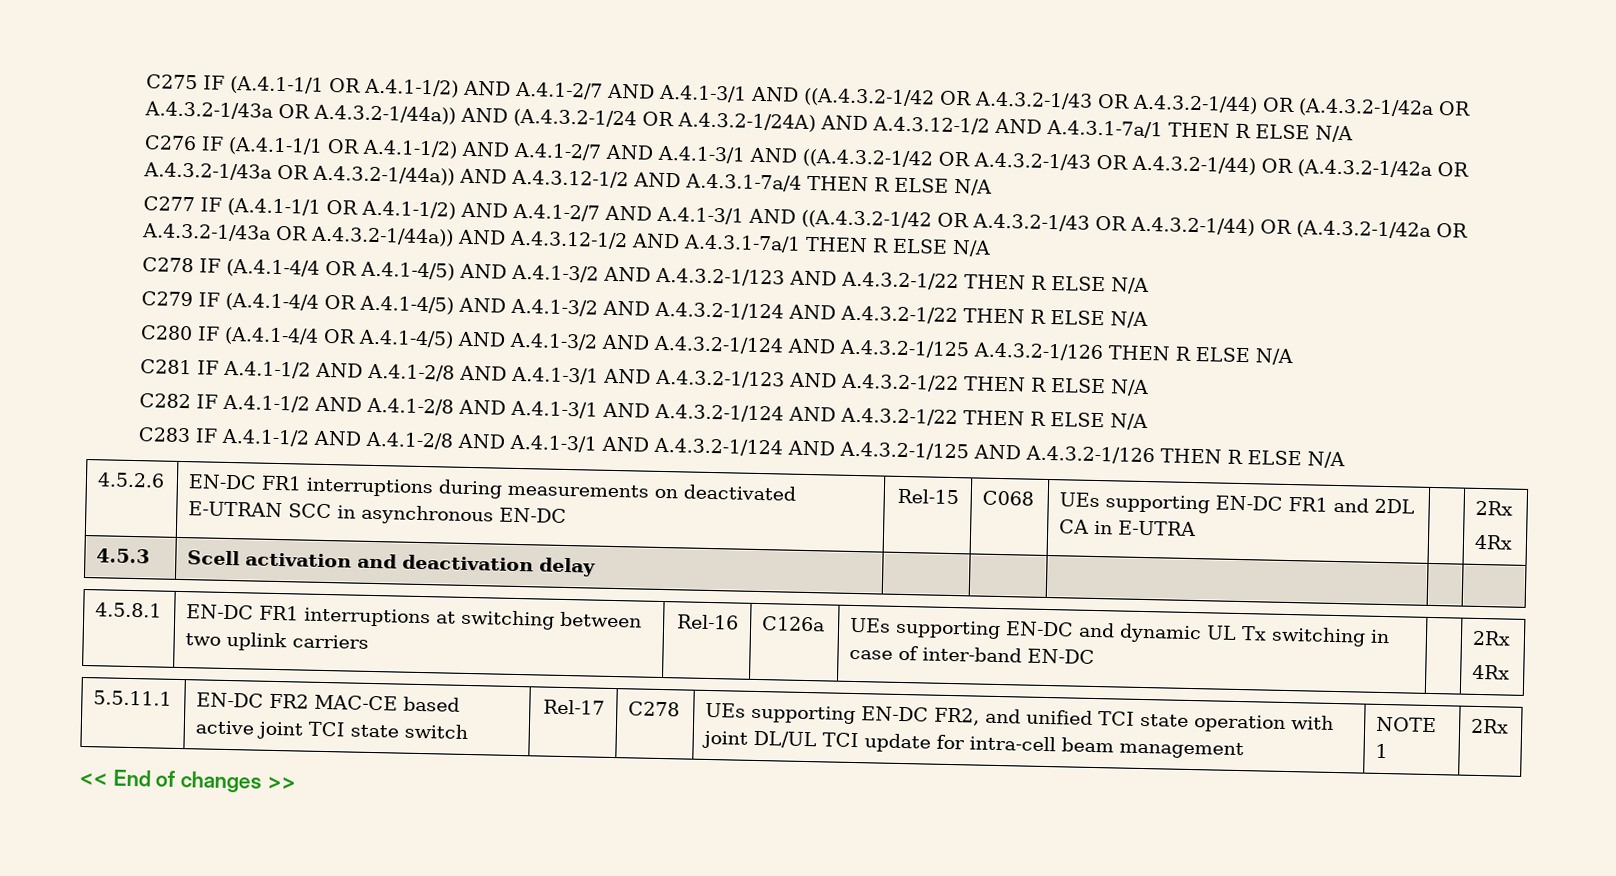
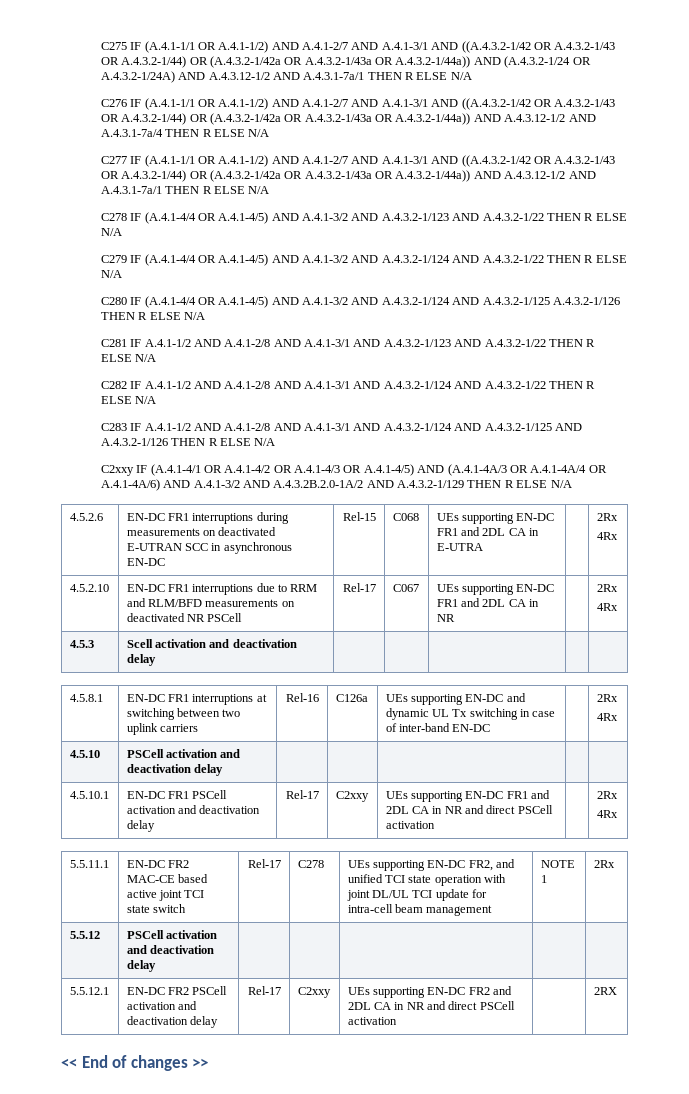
(1345, 460) none -> [100,464,607,476] [100,479,572,491] // C2xxy IF (A.4.1-4/1 OR A.4.1-4/2 OR A.4.1-4/3 OR A.4.1-4/5) AND (A.4.1-4A/3 OR A.4.1-4A/4 OR A.4.1-4A/6) AND A.4.1-3/2 AND A.4.3.2B.2.0-1A/2 AND A.4.3.2-1/129 THEN R ELSE N/A
(1514, 542) none -> [69,584,109,592] [126,583,318,595] [126,598,295,607] [126,613,243,622] [342,583,376,592] [392,584,419,592] [436,584,555,595] [436,598,540,607] [436,614,455,622] [596,584,618,592] [596,603,618,611] // 4.5.2.10 | EN-DC FR1 interruptions due to RRM and RLM/BFD measurements on deactivated NR PSCell | Rel-17 | C067 | UEs supporting EN-DC FR1 and 2DL CA in NR | | 2Rx // 4Rx
(1511, 672) none -> [69,750,100,758] [126,749,241,758] [126,764,223,776] [69,791,109,799] [126,790,228,799] [126,805,261,814] [126,820,155,832] [285,790,319,799] [335,791,369,802] [385,790,551,802] [385,805,553,814] [385,821,435,829] [596,791,618,799] [596,810,618,818] // 4.5.10 | PSCell activation and deactivation delay | | | | | // 4.5.10.1 | EN-DC FR1 PSCell activation and deactivation delay | Rel-17 | C2xxy | UEs supporting EN-DC FR1 and 2DL CA in NR and direct PSCell activation | | 2Rx // 4Rx
(1510, 726) none -> [69,931,100,939] [126,930,217,939] [126,945,214,954] [126,960,156,972] [69,987,109,995] [126,986,228,995] [126,1001,197,1010] [126,1016,218,1028] [247,986,281,995] [297,987,331,998] [347,986,513,998] [347,1001,515,1010] [347,1017,397,1025] [593,987,617,995] // 5.5.12 | PSCell activation and deactivation delay | | | | | // 5.5.12.1 | EN-DC FR2 PSCell activation and deactivation delay | Rel-17 | C2xxy | UEs supporting EN-DC FR2 and 2DL CA in NR and direct PSCell activation | | 2RX

